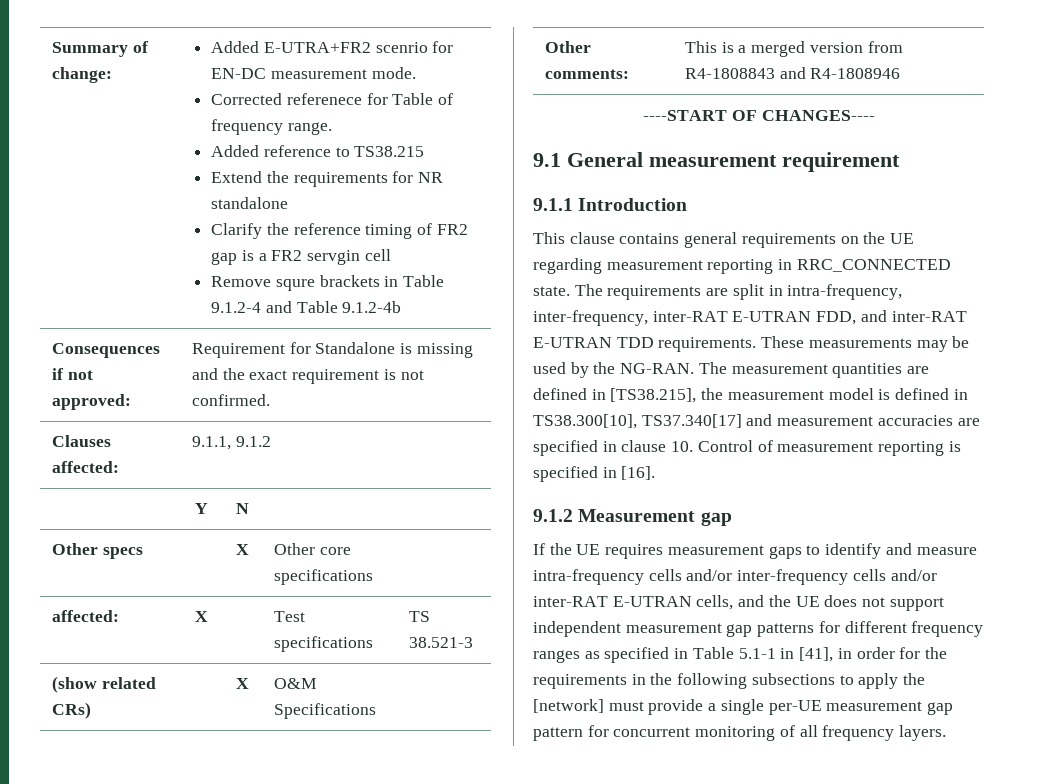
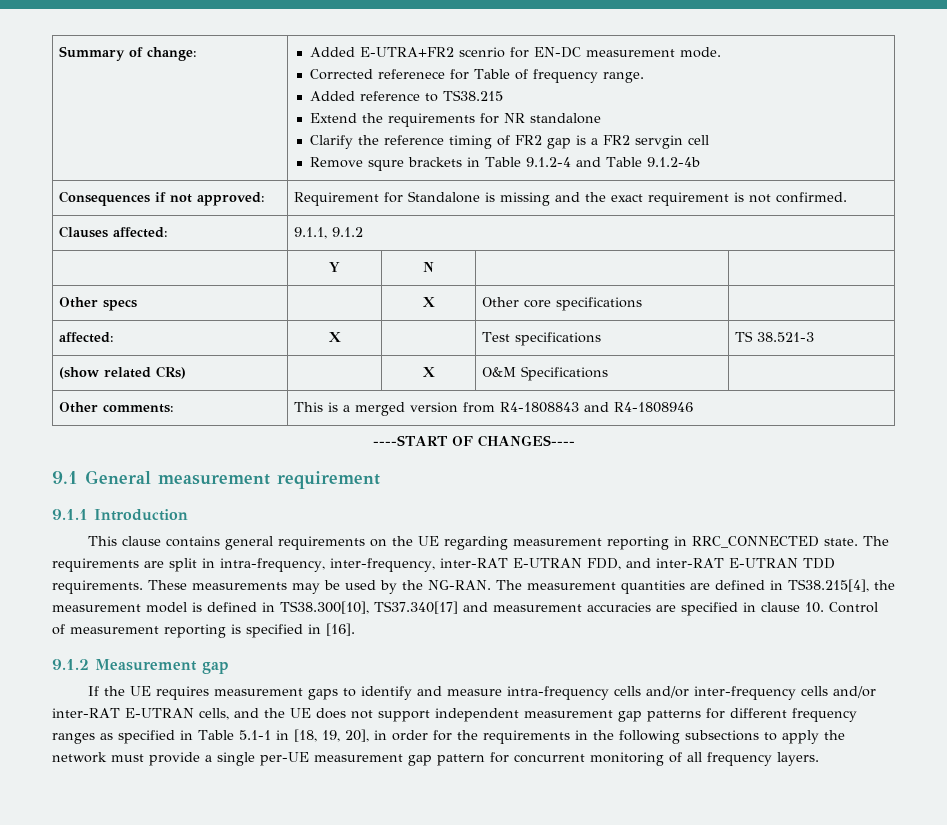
[610,388,697,403] [TS38.215], -> [788,579,869,592] TS38.215[4],
[799,647,834,662] [41], -> [293,729,369,742] [18, 19, 20],
[533,699,604,713] [network] -> [52,752,107,763] network

